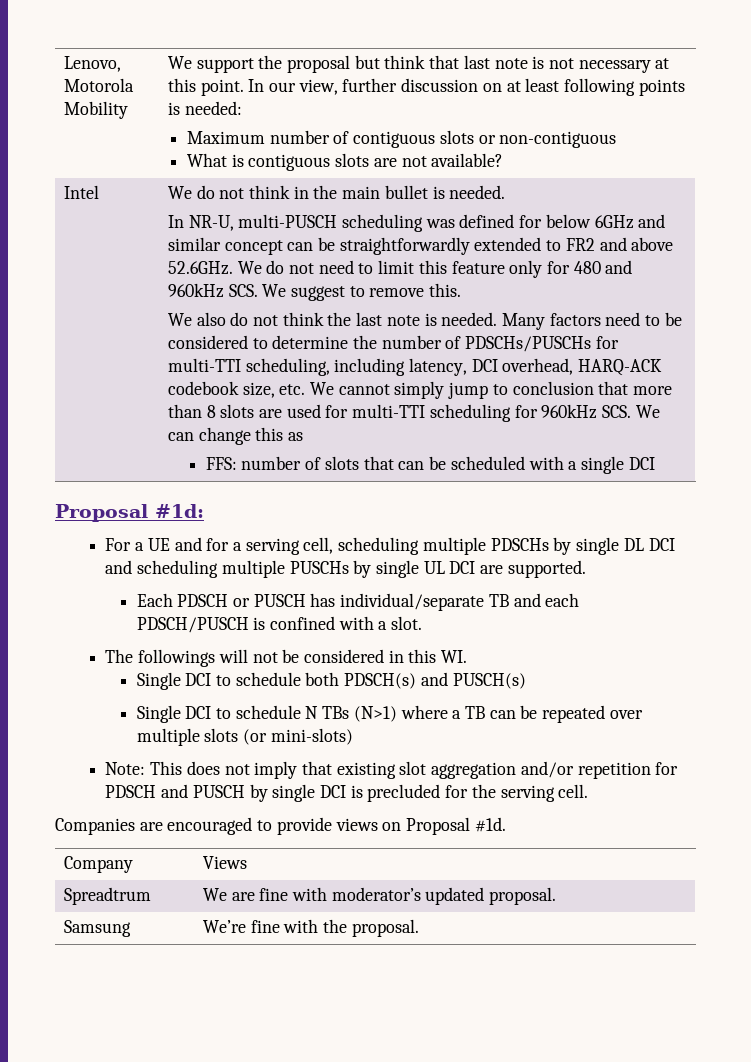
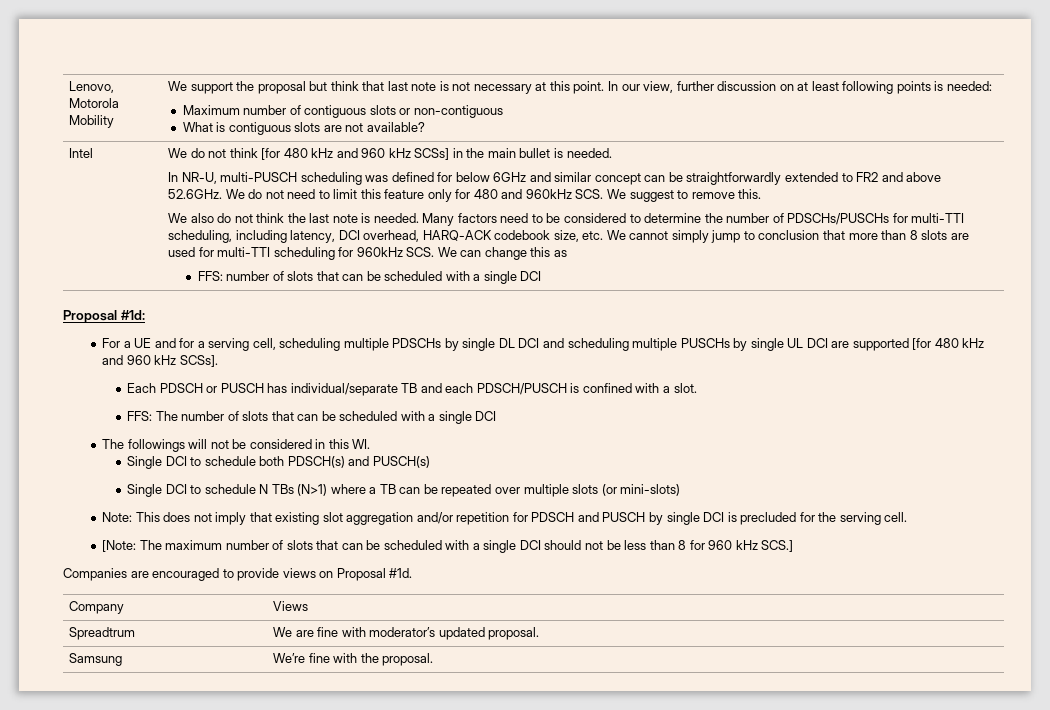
(290, 192) none -> [261,148,450,160] [for 480 kHz and 960 kHz SCSs]
[507,560,586,578] supported. -> [852,338,985,351] [102,355,218,367] supported [for 480 kHz and 960 kHz SCSs].
(423, 623) none -> [127,411,497,424] // FFS: The number of slots that can be scheduled with a single DCI
(589, 791) none -> [102,540,794,553] // [Note: The maximum number of slots that can be scheduled with a single DCI should not be less than 8 for 960 kHz SCS.]

